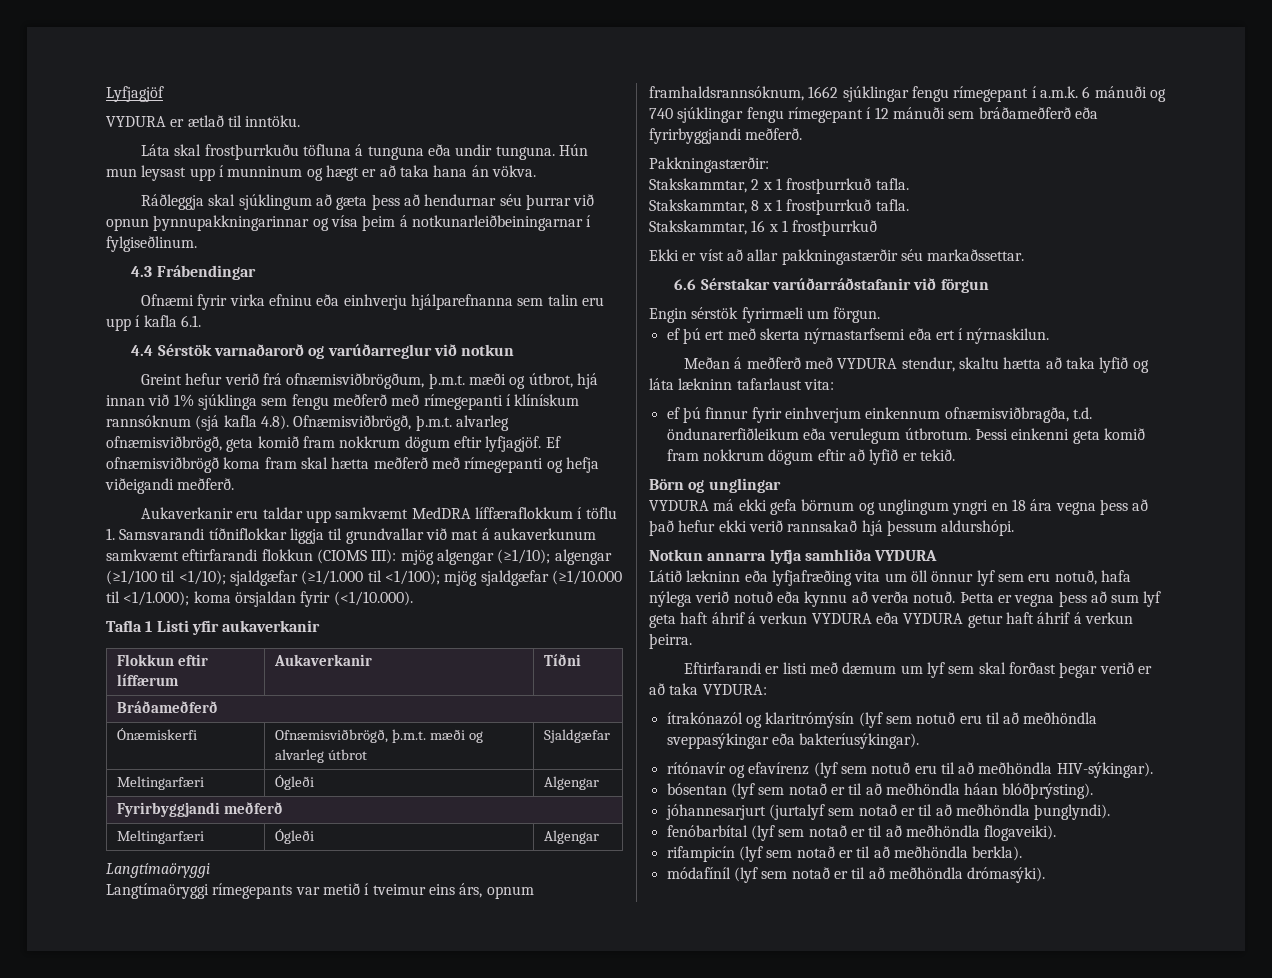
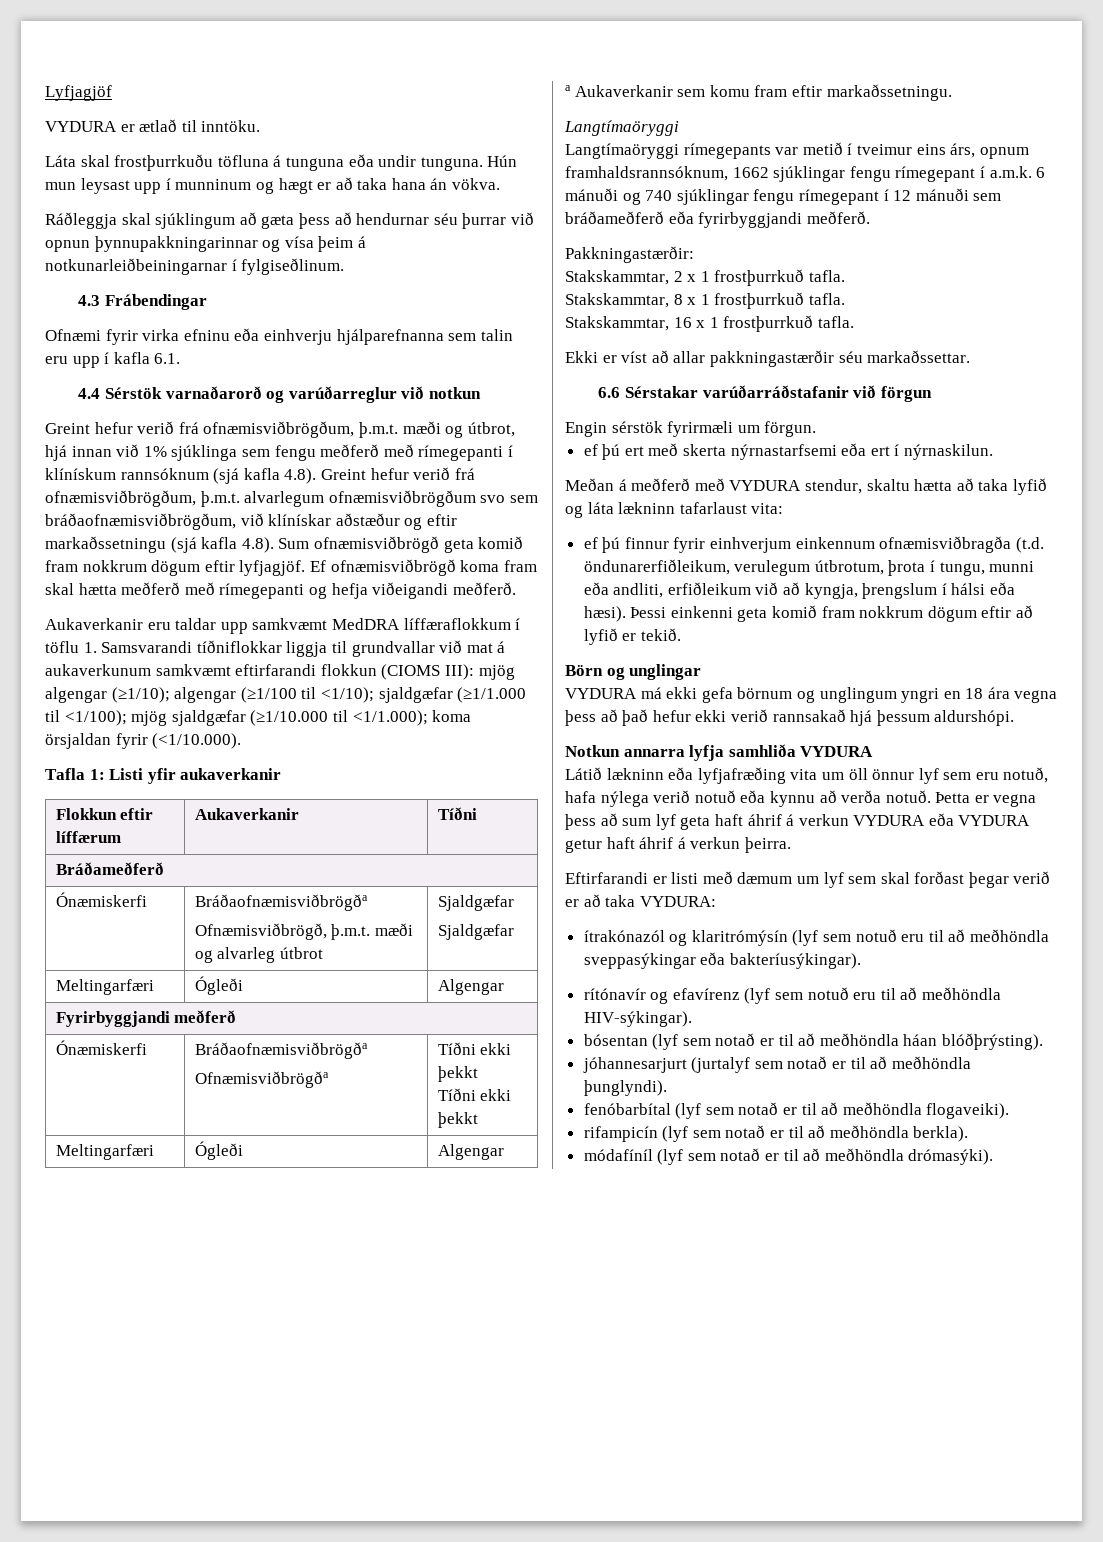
[293,415,509,431] [106,436,222,452] Ofnæmisviðbrögð, þ.m.t. alvarleg ofnæmisviðbrögð, -> [320,467,475,480] [45,490,538,507] [45,513,457,530] [45,536,439,553] Greint hefur verið frá ofnæmisviðbrögðum, þ.m.t. alvarlegum ofnæmisviðbrögðum svo sem bráðaofnæmisviðbrögðum, við klínískar aðstæður og eftir markaðssetningu (sjá kafla 4.8). Sum ofnæmisviðbrögð
[145,621,153,632] 1 -> [89,769,105,780] 1:
(197, 734) none -> [194,894,368,911] Bráðaofnæmisviðbrögða //
(610, 736) none -> [437,924,514,940] // Sjaldgæfar
[116,830,204,844] [274,829,314,844] [543,830,599,844] Meltingarfæri | Ógleði | Algengar -> [55,1040,147,1055] [194,1042,368,1059] [194,1071,329,1088] [437,1042,512,1055] [437,1066,478,1082] [437,1088,512,1101] [437,1112,478,1128] [55,1144,154,1160] [194,1141,243,1160] [437,1144,504,1160] [565,84,952,101] Ónæmiskerfi | Bráðaofnæmisviðbrögða // Ofnæmisviðbrögða | Tíðni ekki þekkt // Tíðni ekki þekkt // Meltingarfæri | Ógleði | Algengar // a Aukaverkanir sem komu fram eftir markaðssetningu.
(878, 228) none -> [817,316,854,328] tafla.
[944,407,1092,423] [666,428,971,444] ofnæmisviðbragða, t.d. öndunarerfiðleikum eða verulegum útbrotum. -> [879,536,1044,553] [583,559,1035,576] [583,582,1016,599] [583,606,626,622] ofnæmisviðbragða (t.d. öndunarerfiðleikum, verulegum útbrotum, þrota í tungu, munni eða andliti, erfiðleikum við að kyngja, þrengslum í hálsi eða hæsi).

